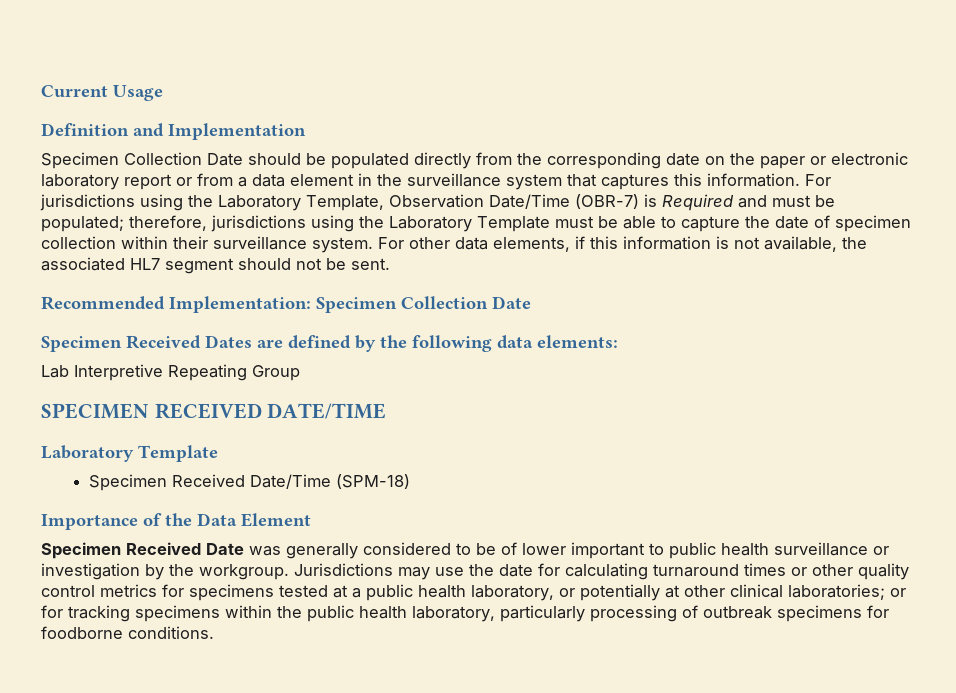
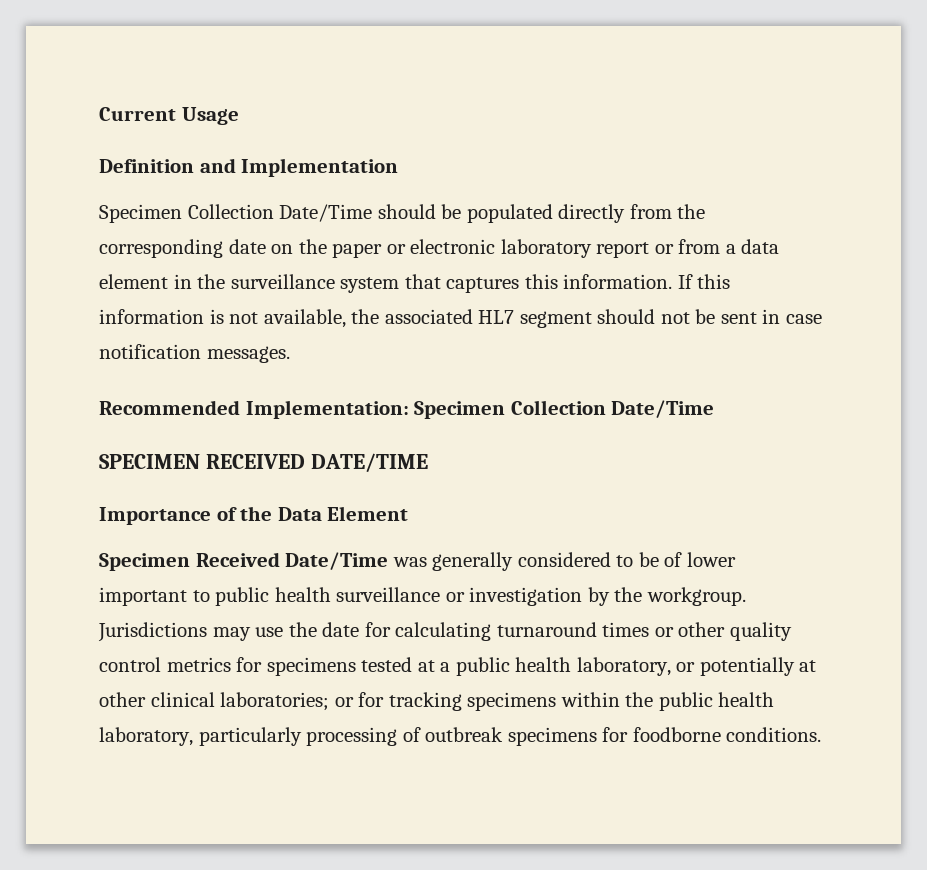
[207,153,243,166] Date -> [279,204,373,222] Date/Time
[805,174,831,186] [40,194,835,211] [41,215,911,232] [41,236,585,253] For jurisdictions using the Laboratory Template, Observation Date/Time (OBR-7) is Required and must be populated; therefore, jurisdictions using the Laboratory Template must be able to capture the date of specimen collection within their surveillance system. For other data elements, if -> [677,274,693,289] If
[351,258,390,270] sent. -> [720,309,822,324] [99,344,290,363] sent in case notification messages.
[492,296,531,309] [41,335,618,352] [41,364,300,381] [41,403,387,419] [41,445,218,462] [89,474,411,491] Date // Specimen Received Dates are defined by the following data elements: // Lab Interpretive Repeating Group // SPECIMEN RECEIVED DATE/TIME // Laboratory Template // Specimen Received Date/Time (SPM-18) -> [611,400,715,418] [99,453,428,473] Date/Time // SPECIMEN RECEIVED DATE/TIME
[206,543,244,555] Date -> [285,552,389,570] Date/Time

